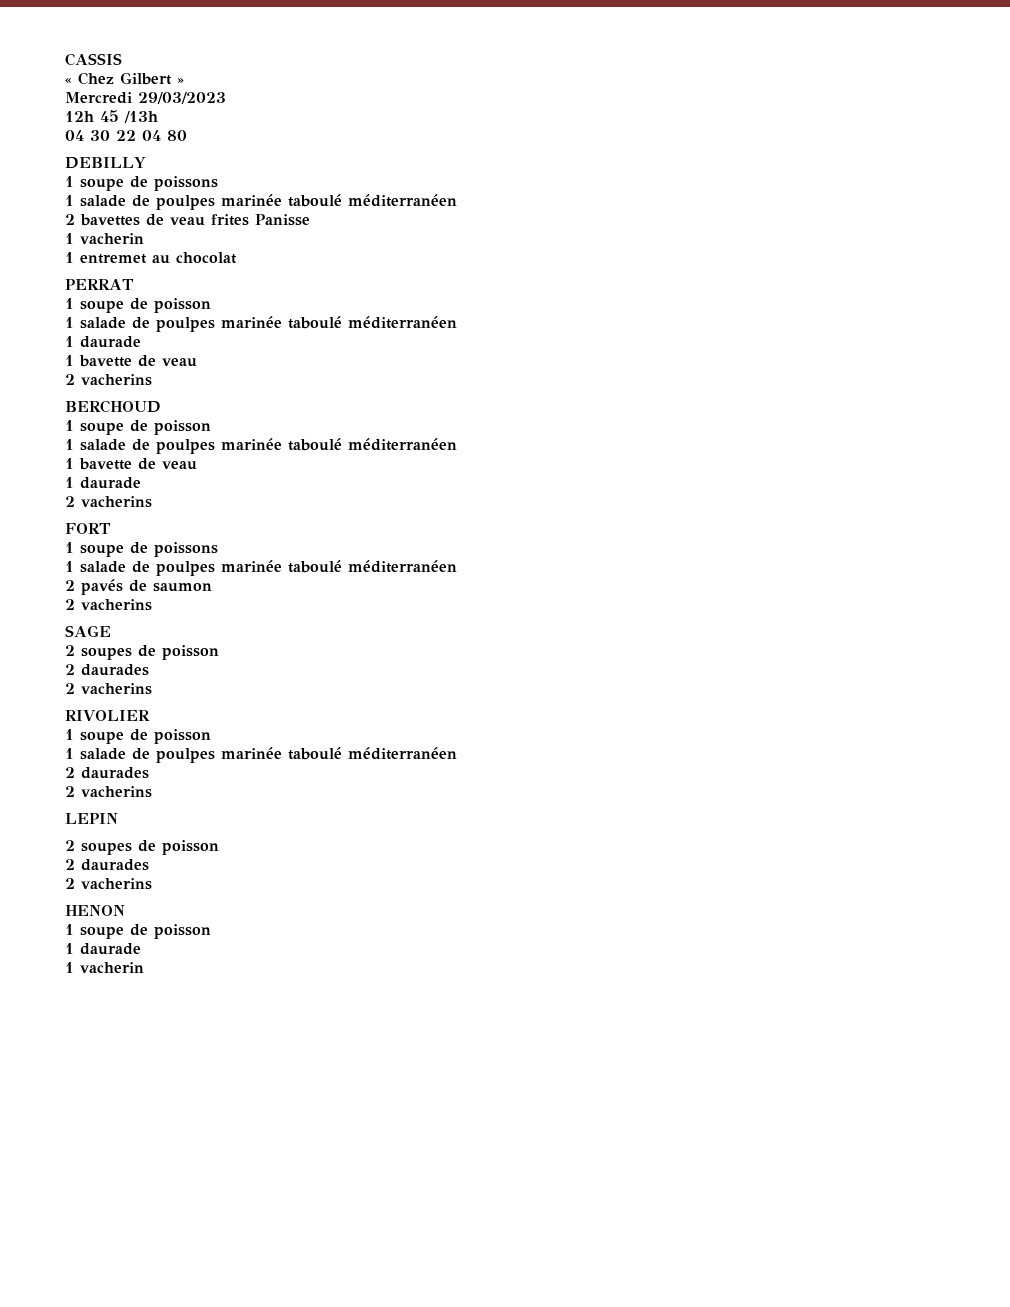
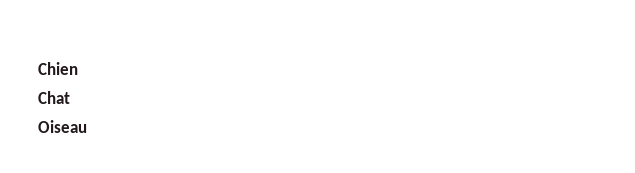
[65,53,122,66] [65,72,184,85] [65,92,226,104] [65,110,158,123] [65,130,187,141] [65,157,146,169] [65,176,218,191] [65,194,457,210] [65,214,310,226] [65,233,144,244] [65,252,237,264] [65,279,134,290] [65,298,211,313] [65,316,457,332] [65,336,141,348] [65,355,197,367] [65,374,152,386] [65,400,161,413] [65,420,211,435] [65,438,457,454] [65,458,197,470] [65,477,141,489] [65,496,152,508] [65,523,111,534] [65,542,218,557] [65,560,457,576] [65,579,212,595] [65,599,152,611] [65,625,111,637] [65,645,219,660] [65,664,149,676] [65,683,152,695] [65,710,150,721] [65,729,211,744] [65,747,457,763] [65,767,149,779] [65,786,152,798] [65,813,118,824] [65,840,219,855] [65,859,149,871] [65,878,152,890] [65,905,125,916] [65,924,211,939] [65,943,141,955] [65,962,144,973] CASSIS // « Chez Gilbert » // Mercredi 29/03/2023 // 12h 45 /13h // 04 30 22 04 80 // DEBILLY // 1 soupe de poissons // 1 salade de poulpes marinée taboulé méditerranéen // 2 bavettes de veau frites Panisse // 1 vacherin // 1 entremet au chocolat // PERRAT // 1 soupe de poisson // 1 salade de poulpes marinée taboulé méditerranéen // 1 daurade // 1 bavette de veau // 2 vacherins // BERCHOUD // 1 soupe de poisson // 1 salade de poulpes marinée taboulé méditerranéen // 1 bavette de veau // 1 daurade // 2 vacherins // FORT // 1 soupe de poissons // 1 salade de poulpes marinée taboulé méditerranéen // 2 pavés de saumon // 2 vacherins // SAGE // 2 soupes de poisson // 2 daurades // 2 vacherins // RIVOLIER // 1 soupe de poisson // 1 salade de poulpes marinée taboulé méditerranéen // 2 daurades // 2 vacherins // LEPIN // 2 soupes de poisson // 2 daurades // 2 vacherins // HENON // 1 soupe de poisson // 1 daurade // 1 vacherin -> [38,62,78,75] [38,91,70,104] [38,120,87,133] Chien // Chat // Oiseau

